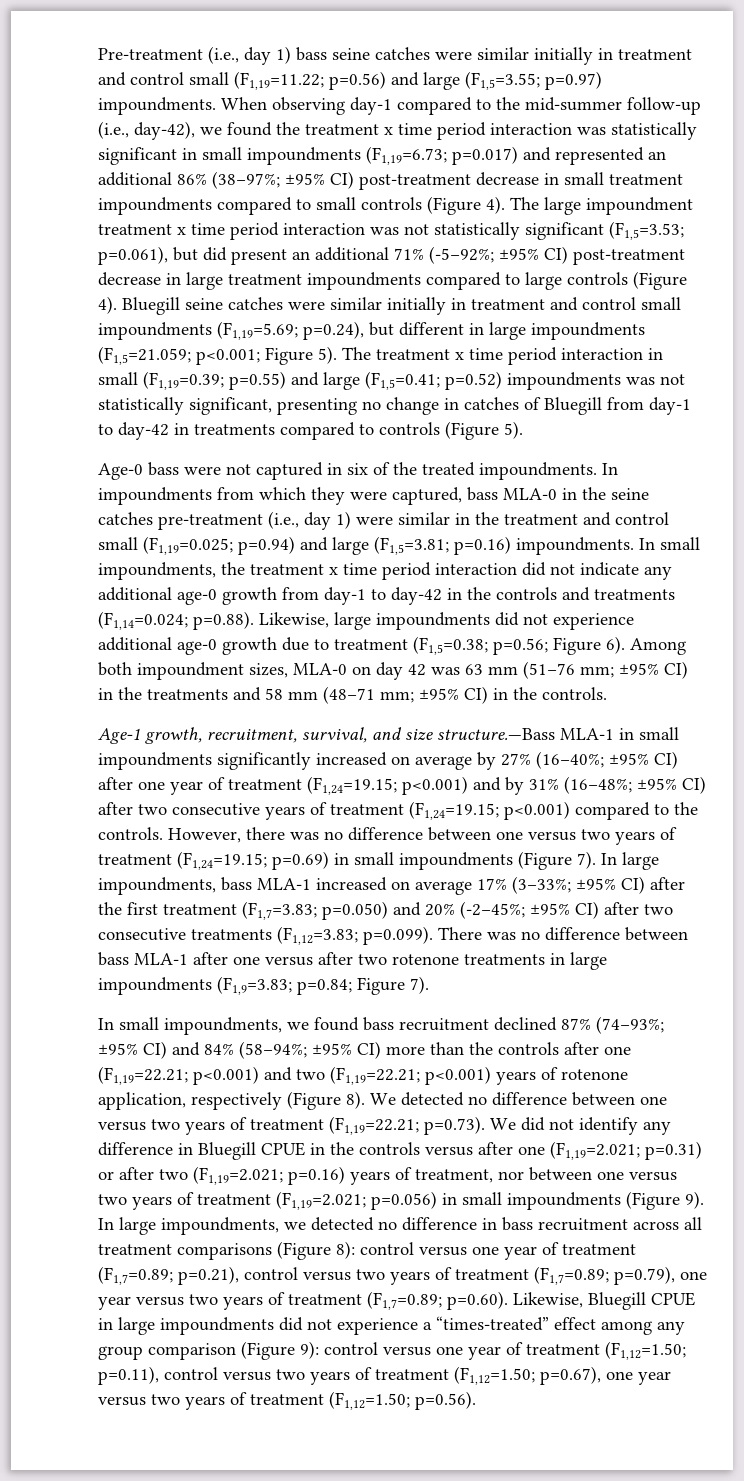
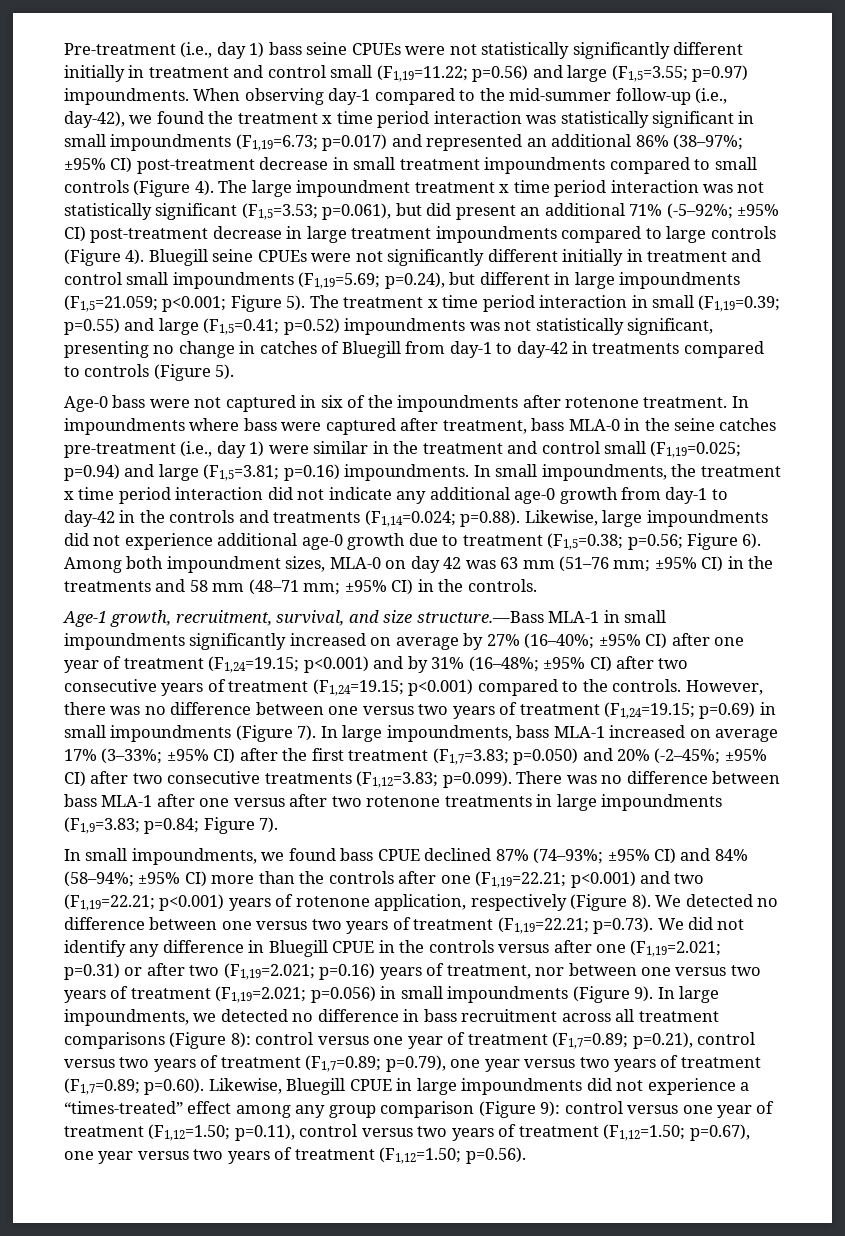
[375,47,529,60] catches were similar -> [351,42,744,59] CPUEs were not statistically significantly different
[228,297,382,310] catches were similar -> [257,249,558,266] CPUEs were not significantly different
[422,462,618,480] [98,487,462,505] treated impoundments. In impoundments from which they were captured, -> [397,395,749,412] [64,418,527,435] impoundments after rotenone treatment. In impoundments where bass were captured after treatment,
[399,1018,489,1031] recruitment -> [377,849,420,861] CPUE

